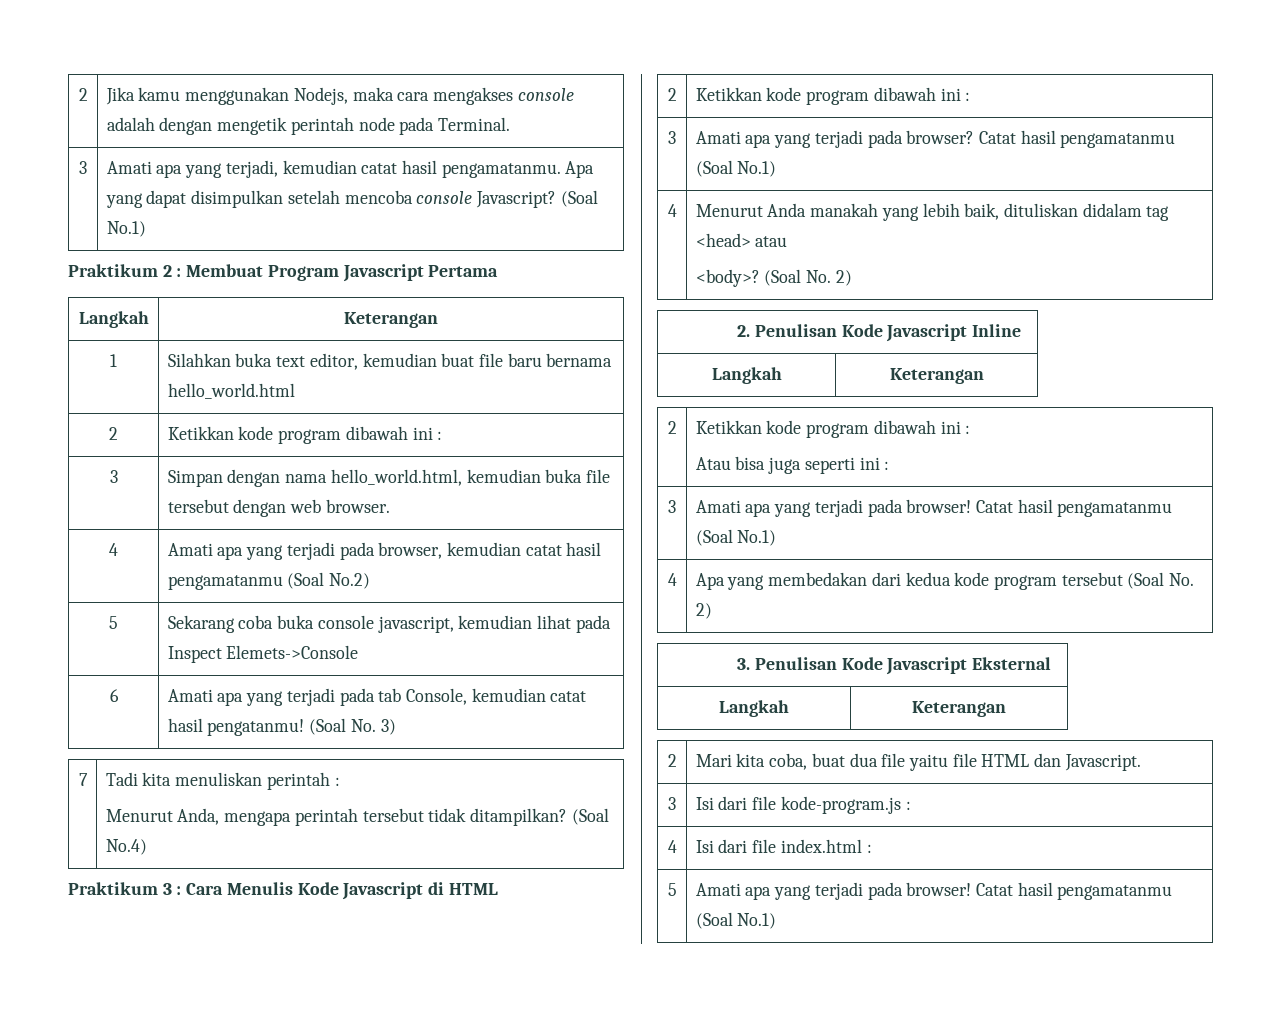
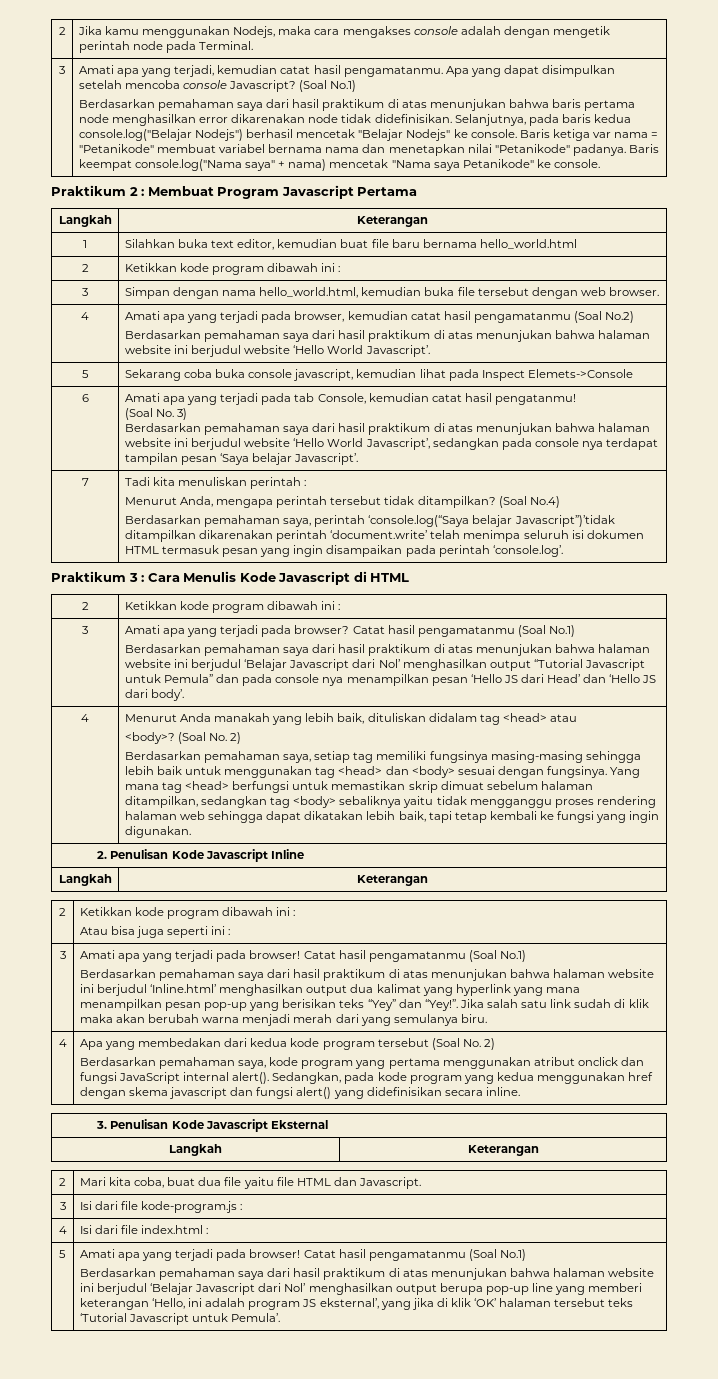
(146, 229) none -> [78,99,636,111] [78,114,632,126] [78,129,659,141] [78,144,660,156] [78,159,601,171] // Berdasarkan pemahaman saya dari hasil praktikum di atas menunjukan bahwa baris pertama node menghasilkan error dikarenakan node tidak didefinisikan. Selanjutnya, pada baris kedua console.log("Belajar Nodejs") berhasil mencetak "Belajar Nodejs" ke console. Baris ketiga var nama = "Petanikode" membuat variabel bernama nama dan menetapkan nilai "Petanikode" padanya. Baris keempat console.log("Nama saya" + nama) mencetak "Nama saya Petanikode" ke console.
(371, 581) none -> [124,330,651,342] [124,345,430,357] // Berdasarkan pemahaman saya dari hasil praktikum di atas menunjukan bahwa halaman website ini berjudul website ‘Hello World Javascript’.
(305, 727) none -> (577, 399) //
(396, 727) none -> [124,423,651,435] [124,438,659,450] [124,453,359,465] // Berdasarkan pemahaman saya dari hasil praktikum di atas menunjukan bahwa halaman website ini berjudul website ‘Hello World Javascript’, sedangkan pada console nya terdapat tampilan pesan ‘Saya belajar Javascript’.
(147, 847) none -> [124,515,615,527] [124,530,644,542] [124,545,563,557] // Berdasarkan pemahaman saya, perintah ‘console.log(“Saya belajar Javascript”)’tidak ditampilkan dikarenakan perintah ‘document.write’ telah menimpa seluruh isi dokumen HTML termasuk pesan yang ingin disampaikan pada perintah ‘console.log’.
(777, 169) none -> [124,644,651,656] [124,659,646,671] [124,674,657,686] [124,689,185,701] // Berdasarkan pemahaman saya dari hasil praktikum di atas menunjukan bahwa halaman website ini berjudul ‘Belajar Javascript dari Nol’ menghasilkan output “Tutorial Javascript untuk Pemula” dan pada console nya menampilkan pesan ‘Hello JS dari Head’ dan ‘Hello JS dari body’.
(852, 278) none -> [124,751,641,763] [124,766,641,778] [124,781,593,793] [124,796,656,808] [124,811,660,823] [124,826,191,838] // Berdasarkan pemahaman saya, setiap tag memiliki fungsinya masing-masing sehingga lebih baik untuk menggunakan tag <head> dan <body> sesuai dengan fungsinya. Yang mana tag <head> berfungsi untuk memastikan skrip dimuat sebelum halaman ditampilkan, sedangkan tag <body> sebaliknya yaitu tidak mengganggu proses rendering halaman web sehingga dapat dikatakan lebih baik, tapi tetap kembali ke fungsi yang ingin digunakan.
(777, 538) none -> [79,969,655,981] [79,984,581,996] [79,999,649,1011] [79,1014,487,1026] // Berdasarkan pemahaman saya dari hasil praktikum di atas menunjukan bahwa halaman website ini berjudul ‘Inline.html’ menghasilkan output dua kalimat yang hyperlink yang mana menampilkan pesan pop-up yang berisikan teks “Yey” dan “Yey!”. Jika salah satu link sudah di klik maka akan berubah warna menjadi merah dari yang semulanya biru.
(712, 611) none -> [79,1057,645,1069] [79,1072,654,1084] [79,1087,520,1099] // Berdasarkan pemahaman saya, kode program yang pertama menggunakan atribut onclick dan fungsi JavaScript internal alert(). Sedangkan, pada kode program yang kedua menggunakan href dengan skema javascript dan fungsi alert() yang didefinisikan secara inline.
(777, 921) none -> [79,1268,655,1280] [79,1283,643,1295] [79,1298,634,1310] [79,1313,281,1325] // Berdasarkan pemahaman saya dari hasil praktikum di atas menunjukan bahwa halaman website ini berjudul ‘Belajar Javascript dari Nol’ menghasilkan output berupa pop-up line yang memberi keterangan ‘Hello, ini adalah program JS eksternal’, yang jika di klik ‘OK’ halaman tersebut teks ‘Tutorial Javascript untuk Pemula’.

